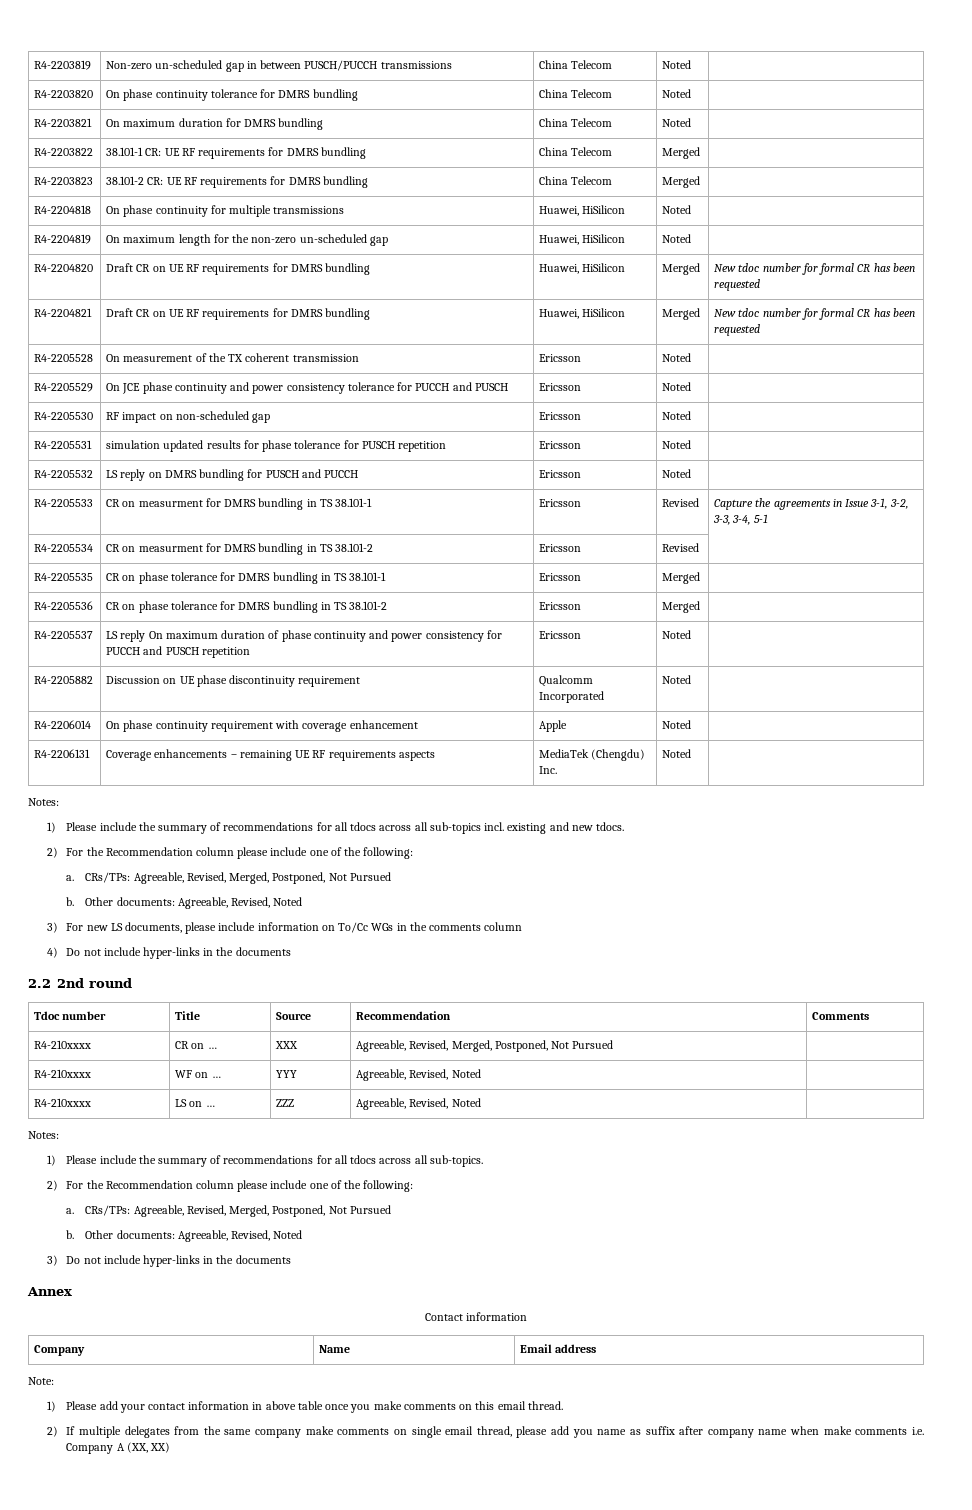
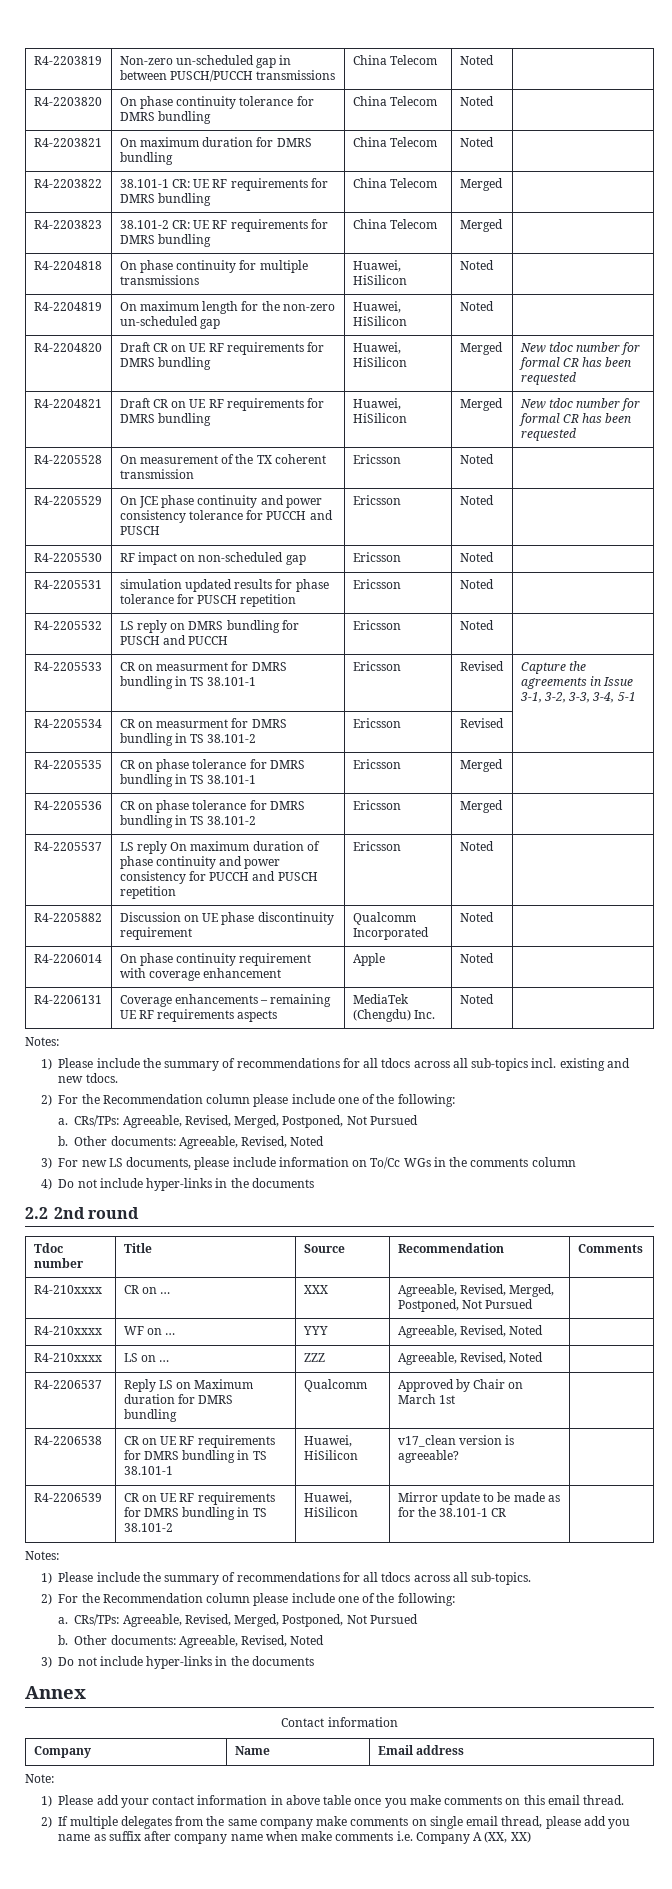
(481, 1102) none -> [33,1380,102,1389] [123,1379,254,1392] [123,1394,234,1404] [123,1409,177,1422] [303,1379,367,1392] [397,1379,524,1392] [397,1394,455,1404] [33,1436,102,1445] [123,1435,275,1448] [123,1450,267,1463] [123,1466,173,1475] [303,1435,352,1447] [303,1450,358,1460] [397,1435,515,1447] [397,1450,459,1463] [33,1493,102,1502] [123,1492,275,1505] [123,1507,267,1520] [123,1523,173,1532] [303,1492,352,1504] [303,1507,358,1517] [397,1492,560,1505] [397,1507,507,1517] // R4-2206537 | Reply LS on Maximum duration for DMRS bundling | Qualcomm | Approved by Chair on March 1st | // R4-2206538 | CR on UE RF requirements for DMRS bundling in TS 38.101-1 | Huawei, HiSilicon | v17_clean version is agreeable? | // R4-2206539 | CR on UE RF requirements for DMRS bundling in TS 38.101-2 | Huawei, HiSilicon | Mirror update to be made as for the 38.101-1 CR |

